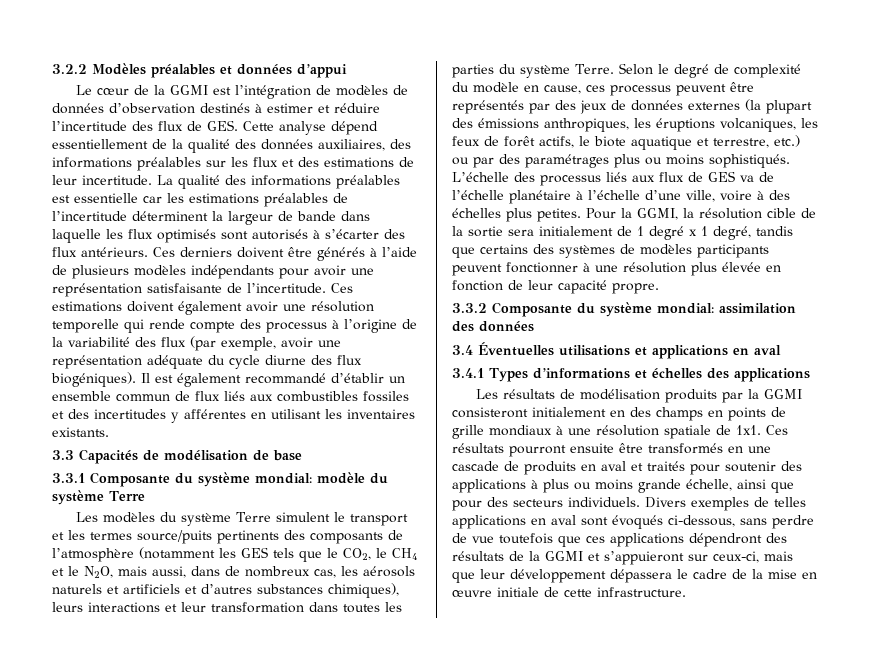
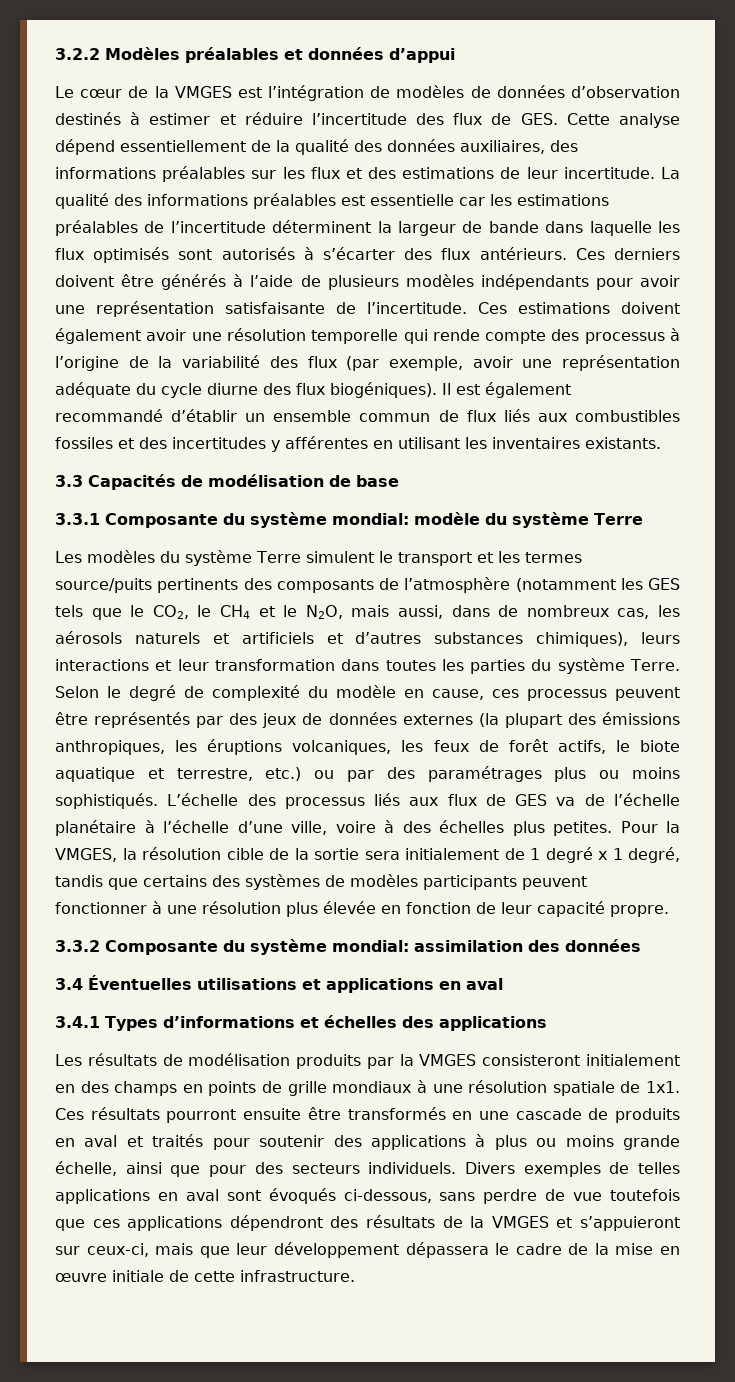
[169,85,208,95] GGMI -> [174,86,232,98] VMGES
[637,208,678,220] GGMI, -> [55,848,117,862] VMGES,
[763,389,802,399] GGMI -> [419,1054,477,1066] VMGES
[545,551,583,561] GGMI -> [491,1216,549,1228] VMGES

